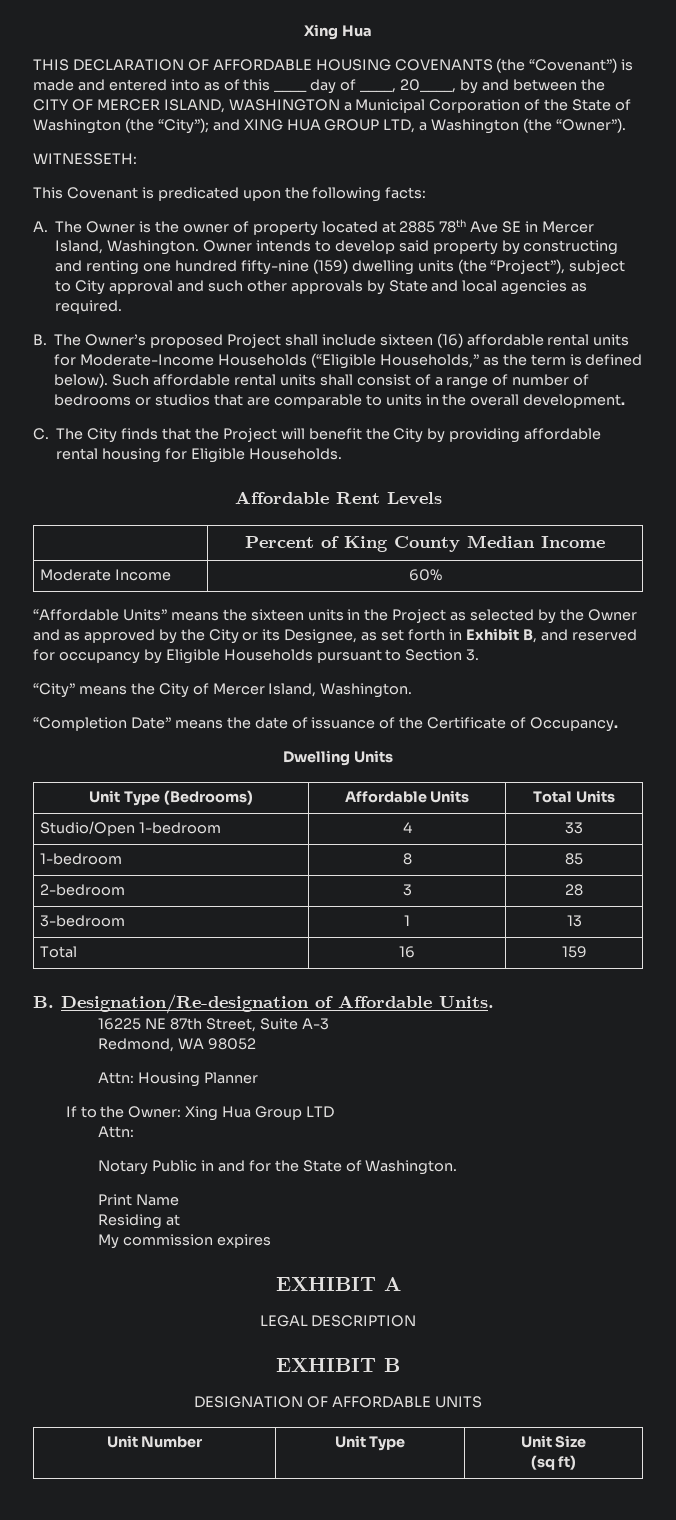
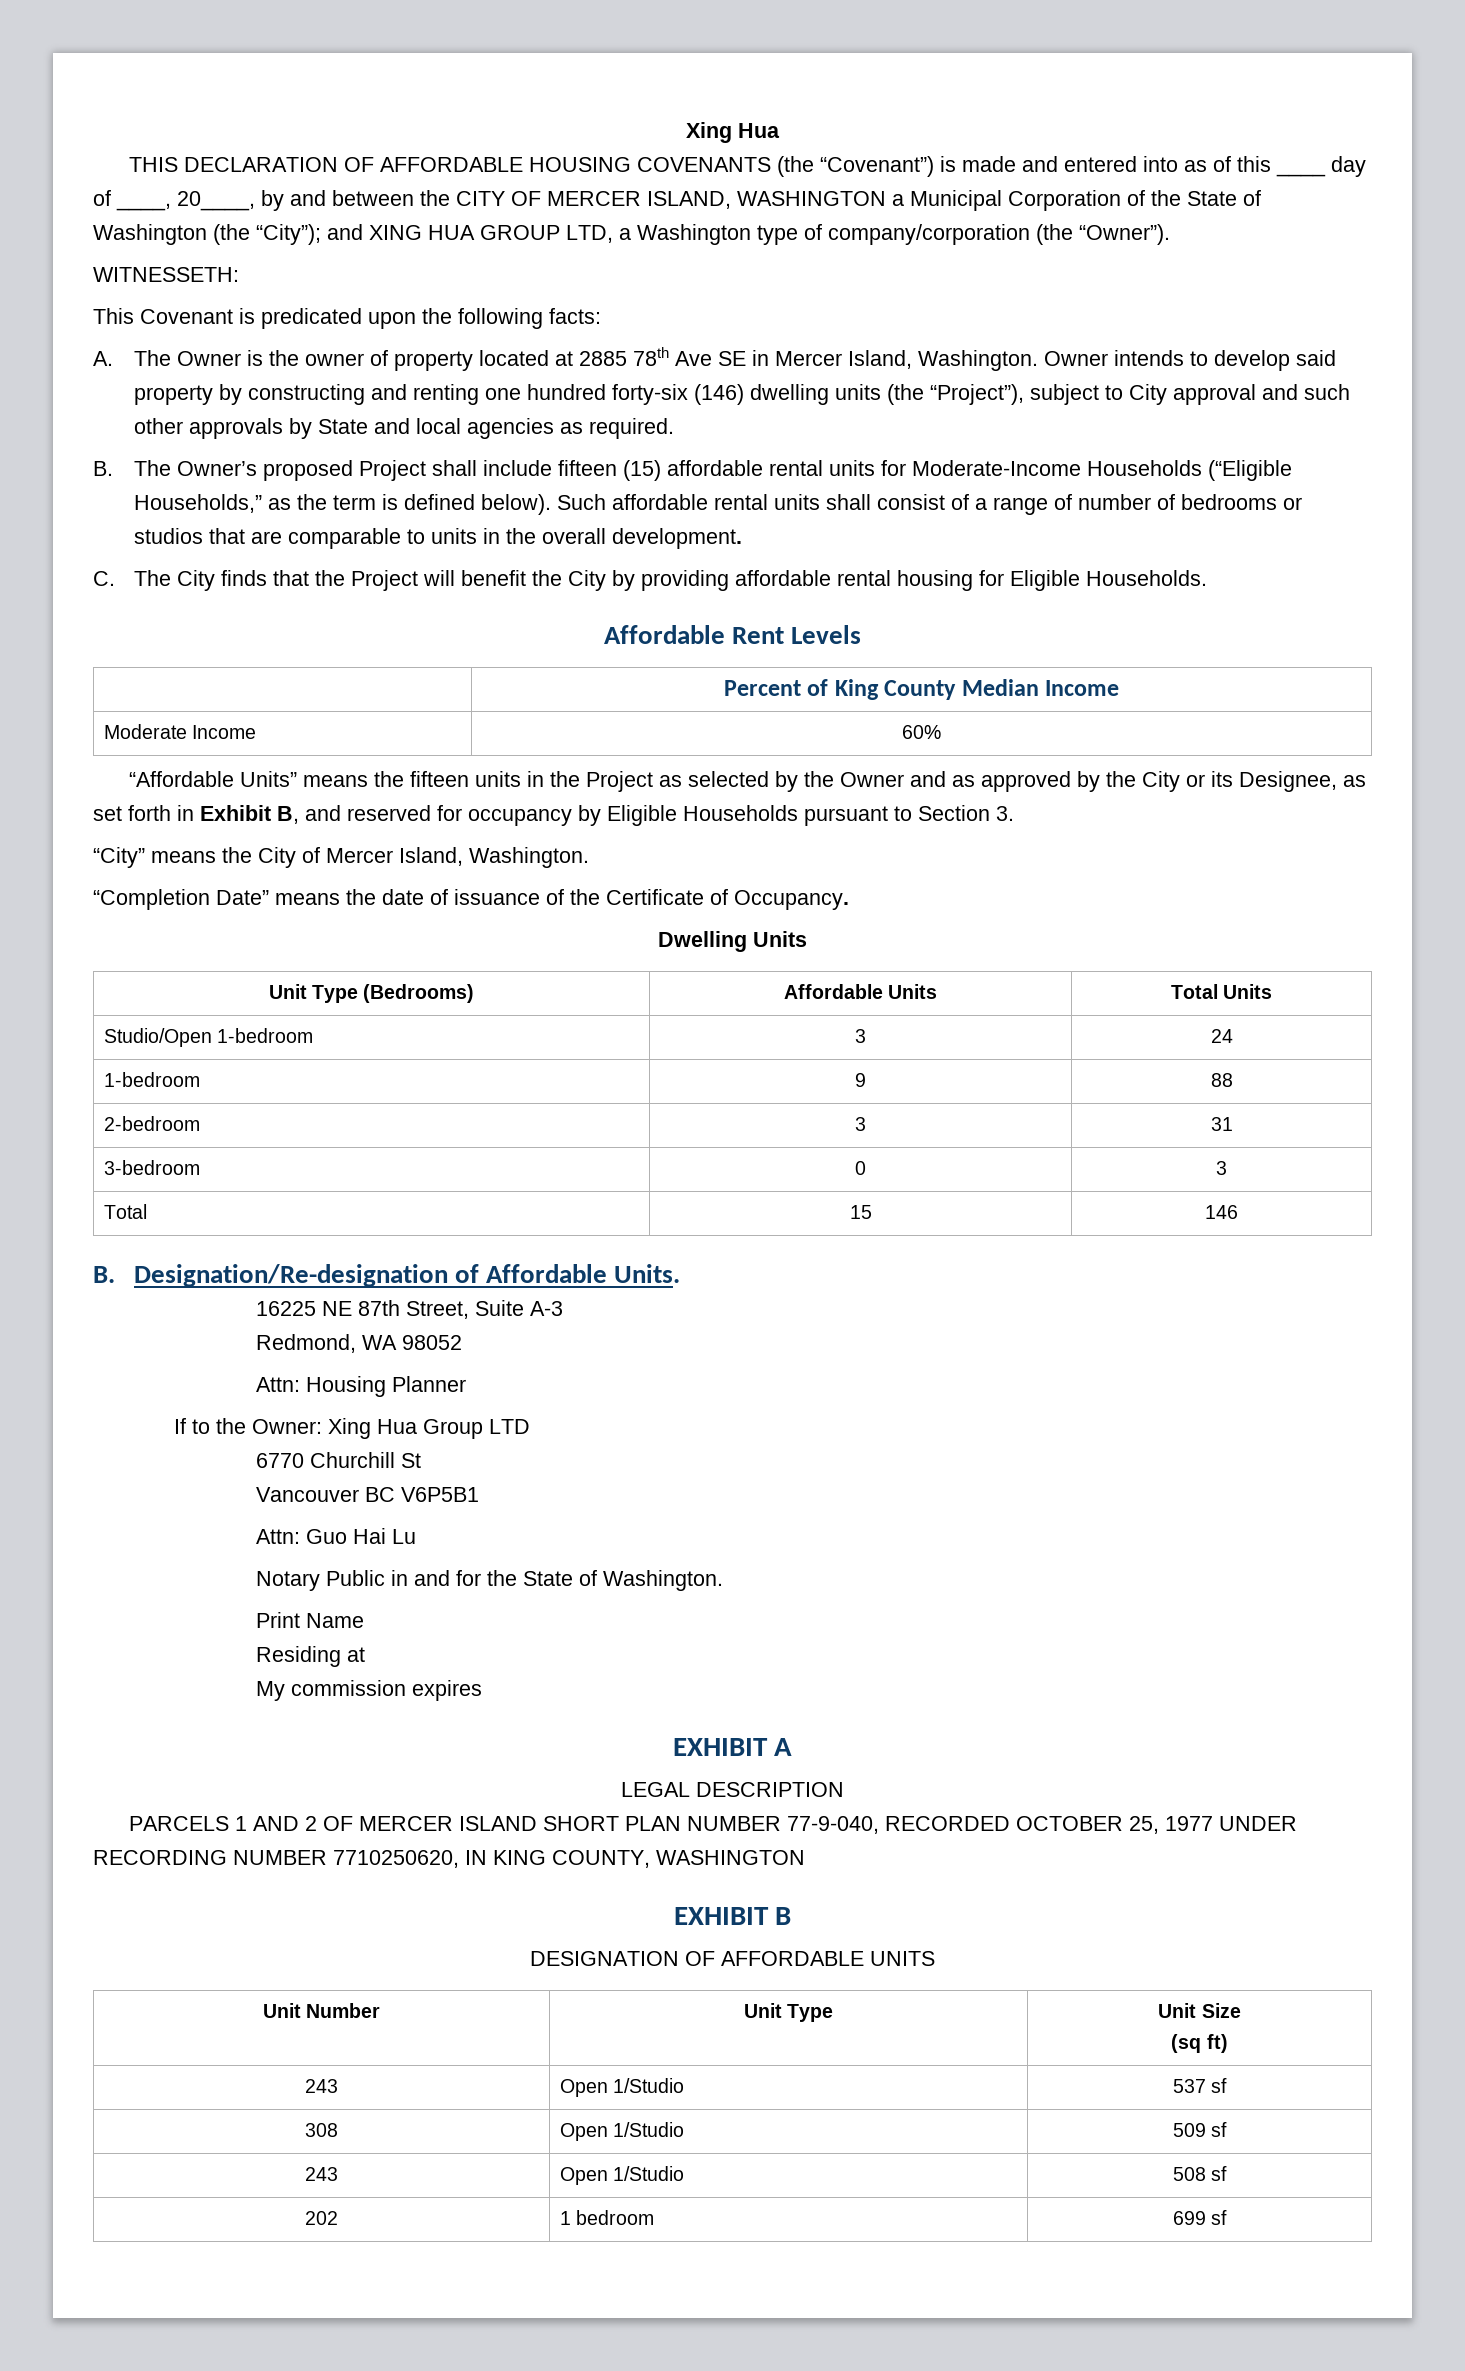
(520, 126) none -> [757,224,1030,245] type of company/corporation
[240,259,348,275] fifty-nine (159) -> [611,384,744,405] forty-six (146)
[379,333,463,348] sixteen (16) -> [557,460,661,481] fifteen (15)
[250,609,304,621] sixteen -> [410,771,470,787] fifteen
[402,822,412,833] [565,822,583,834] [39,853,122,865] [402,853,412,865] [565,853,583,865] 4 | 33 // 1-bedroom | 8 | 85 -> [855,1029,866,1043] [1210,1029,1233,1043] [103,1072,200,1087] [855,1073,866,1087] [1210,1073,1233,1087] 3 | 24 // 1-bedroom | 9 | 88
[565,884,583,896] 28 -> [1210,1117,1233,1131] 31
[404,915,410,926] [566,915,582,927] 1 | 13 -> [855,1161,866,1175] [1216,1161,1227,1175] 0 | 3
[399,946,415,958] [561,946,587,958] 16 | 159 -> [849,1205,872,1219] [1205,1205,1238,1219] 15 | 146
[98,1126,135,1138] Attn: -> [255,1452,421,1468] [255,1487,479,1502] [255,1528,416,1544] 6770 Churchill St // Vancouver BC V6P5B1 // Attn: Guo Hai Lu
(417, 1321) none -> [129,1816,1298,1834] [93,1850,805,1868] // PARCELS 1 AND 2 OF MERCER ISLAND SHORT PLAN NUMBER 77-9-040, RECORDED OCTOBER 25, 1977 UNDER RECORDING NUMBER 7710250620, IN KING COUNTY, WASHINGTON
(577, 1462) none -> [305,2079,338,2093] [559,2078,685,2097] [1172,2078,1228,2093] [305,2123,338,2137] [559,2122,685,2141] [1172,2122,1228,2137] [305,2167,338,2181] [559,2166,685,2185] [1172,2166,1228,2181] [305,2211,338,2225] [559,2210,655,2225] [1172,2210,1228,2225] // 243 | Open 1/Studio | 537 sf // 308 | Open 1/Studio | 509 sf // 243 | Open 1/Studio | 508 sf // 202 | 1 bedroom | 699 sf

